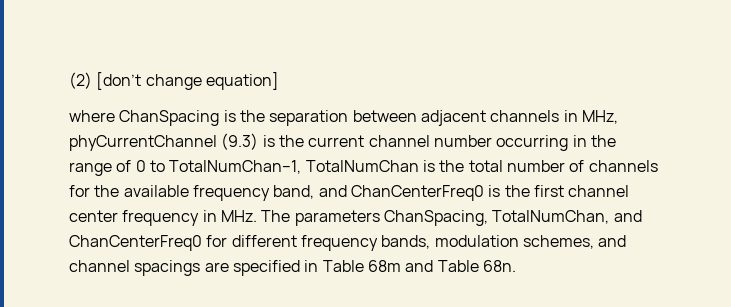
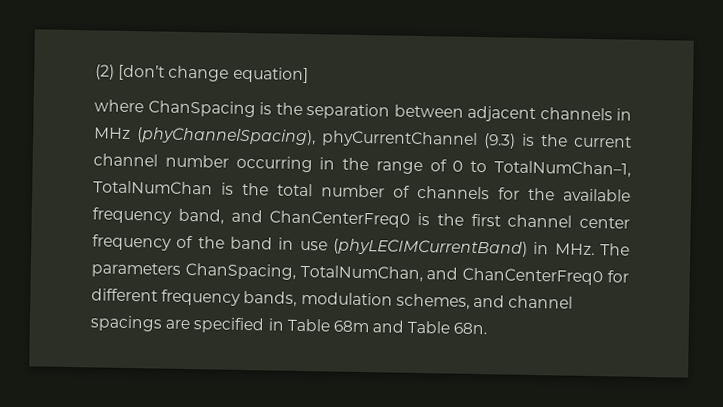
[581,110,618,124] MHz, -> [94,127,316,146] MHz (phyChannelSpacing),
(200, 218) none -> [176,235,528,257] of the band in use (phyLECIMCurrentBand)

